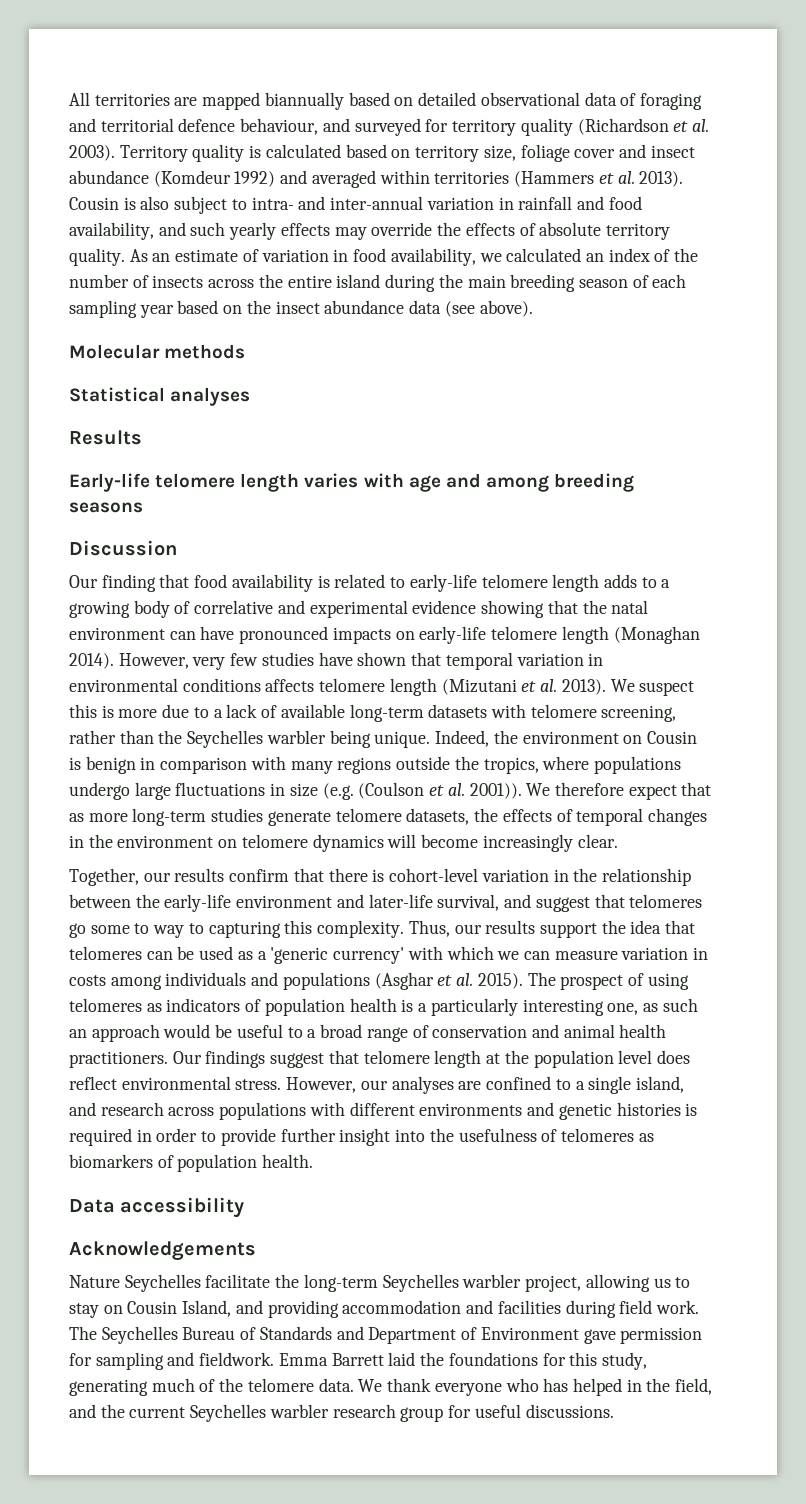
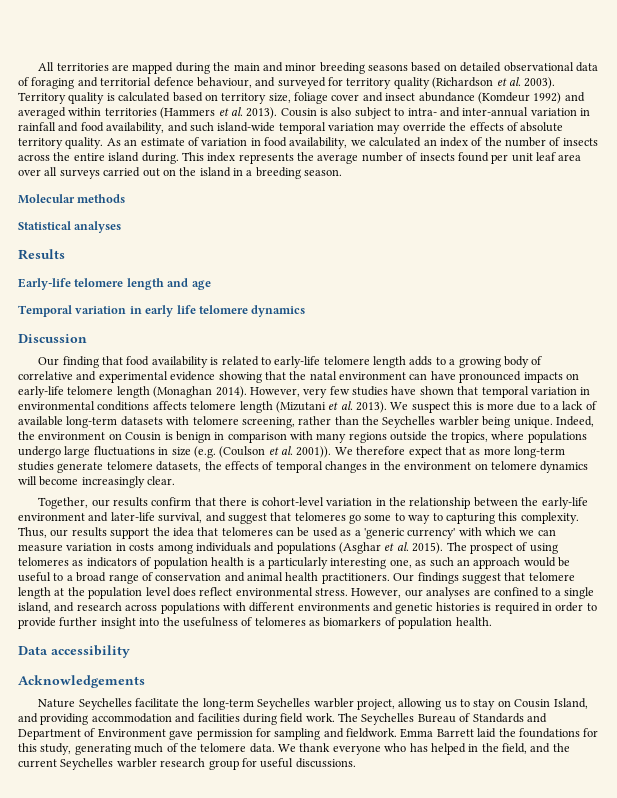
[264,92,344,110] biannually -> [175,62,409,74] during the main and minor breeding seasons
[229,222,330,240] yearly effects -> [217,122,374,134] island-wide temporal variation
[385,274,687,292] [69,300,533,318] during the main breeding season of each sampling year based on the insect abundance data (see above). -> [141,152,582,164] [18,167,343,179] during. This index represents the average number of insects found per unit leaf area over all surveys carried out on the island in a breeding season.
[304,473,404,488] varies with -> [167,278,189,287] and
[445,473,635,492] [69,502,143,513] and among breeding seasons -> [18,305,306,317] // Temporal variation in early life telomere dynamics

